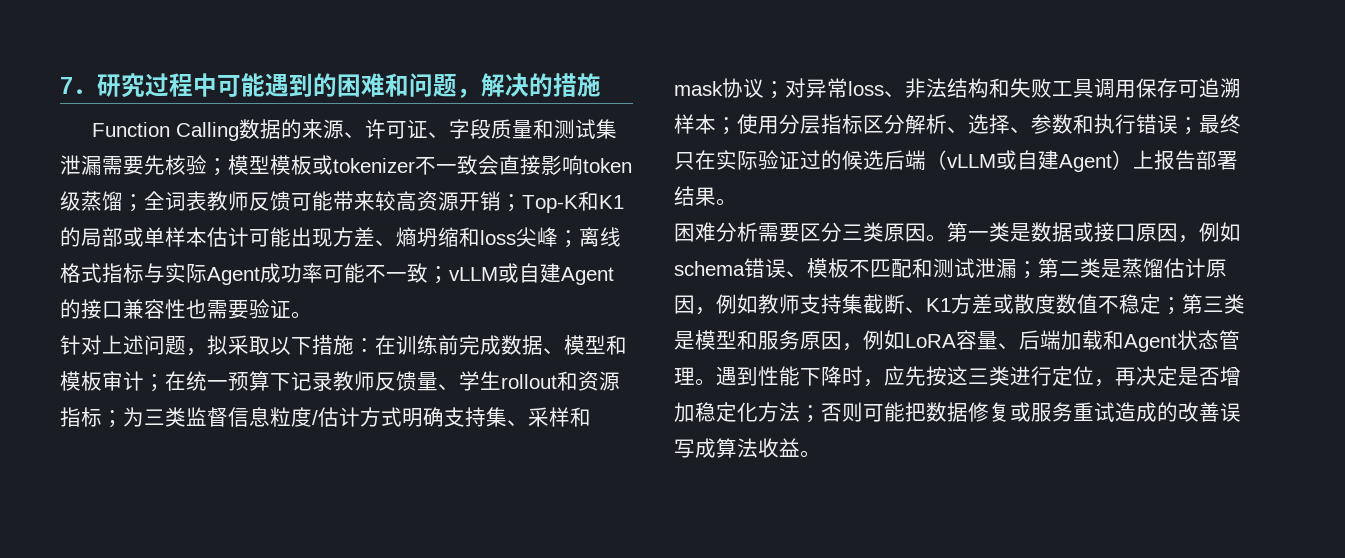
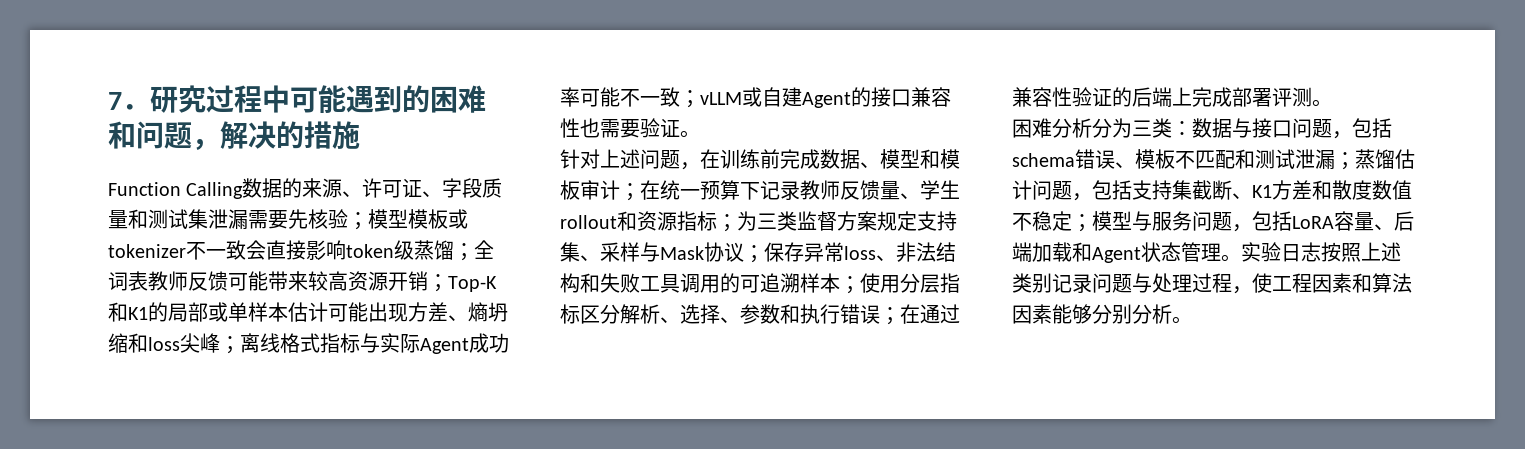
[207,335,375,355] 拟采取以下措施： -> (700, 166) none
[228,407,591,427] [674,78,806,99] 信息粒度/估计方式明确支持集、采样和mask协议；对 -> [837,211,957,231] [560,242,804,263] 方案规定支持集、采样与Mask协议；保存
[1136,78,1178,98] 保存 -> [720,273,740,293] 的
[1199,114,1241,134] [674,150,1238,172] [674,186,737,206] [674,222,1241,243] 最终只在实际验证过的候选后端（vLLM或自建Agent）上报告部署结果。 // 困难分析需要区分三类原因。第一类是数据或接口原因，例如 -> [900,304,960,324] [1012,87,1332,107] [1012,118,1392,139] 在通过兼容性验证的后端上完成部署评测。 // 困难分析分为三类：数据与接口问题，包括
[1038,258,1227,278] [674,294,800,315] 第二类是蒸馏估计原因，例如教师 -> [1355,149,1415,169] [1012,180,1132,201] 蒸馏估计问题，包括
[993,294,1014,314] 或 -> [1312,180,1332,200] 和
[1182,294,1245,314] [674,330,905,351] 第三类是模型和服务原因，例如 -> [1092,211,1292,232] 模型与服务问题，包括
[716,366,1241,387] [674,402,1241,423] [674,438,800,458] 遇到性能下降时，应先按这三类进行定位，再决定是否增加稳定化方法；否则可能把数据修复或服务重试造成的改善误写成算法收益 -> [1241,242,1401,262] [1012,273,1412,294] [1012,304,1172,324] 实验日志按照上述类别记录问题与处理过程，使工程因素和算法因素能够分别分析

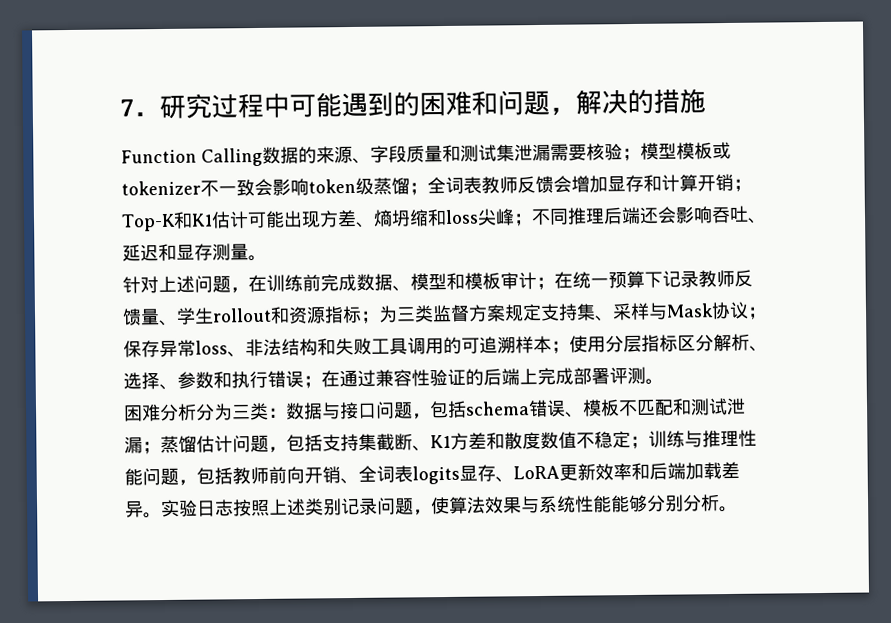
[362,178,443,198] 许可证、 -> (371, 160) none
[288,209,308,229] 先 -> (587, 152) none
[266,240,306,260] 直接 -> (273, 187) none
[228,271,388,291] 可能带来较高资源 -> [553,174,698,193] 会增加显存和计算
[148,302,288,322] 的局部或单样本 -> (213, 220) none
[240,333,509,354] [560,87,951,108] [560,118,680,138] 离线格式指标与实际Agent成功率可能不一致；vLLM或自建Agent的接口兼容性也需要验证 -> [530,205,767,226] [122,243,249,262] 不同推理后端还会影响吞吐、延迟和显存测量
[1092,211,1414,232] [1012,242,1221,263] 模型与服务问题，包括LoRA容量、后端加载和Agent状态管理 -> [648,429,757,448] [124,461,740,486] [124,500,144,518] 训练与推理性能问题，包括教师前向开销、全词表logits显存、LoRA更新效率和后端加载差异
[1132,273,1412,294] [1012,304,1052,324] 与处理过程，使工程因素和算法因素 -> [413,495,612,516] ，使算法效果与系统性能

